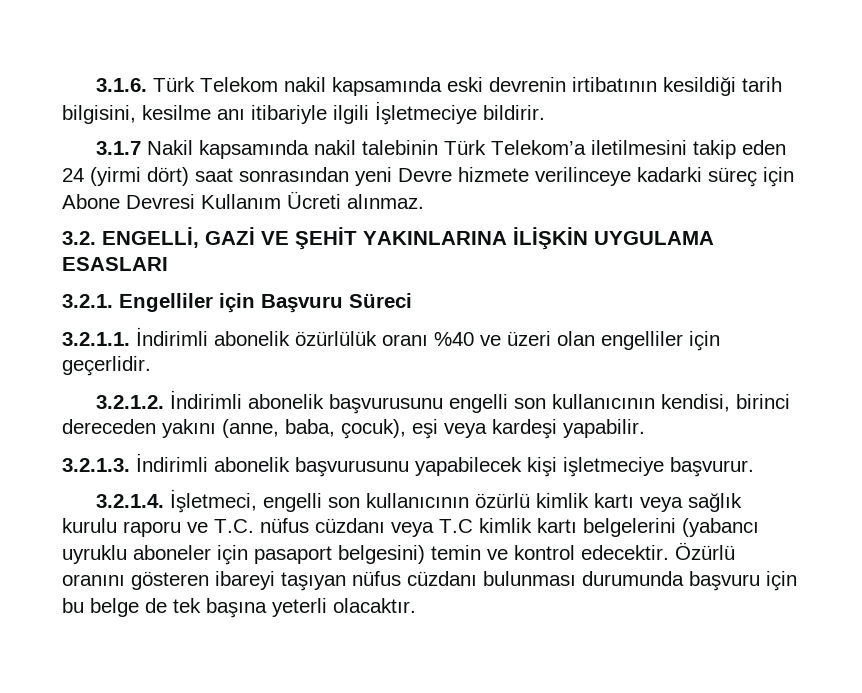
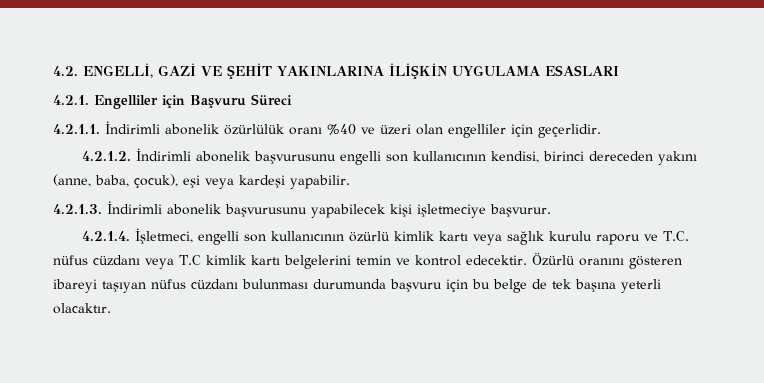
[96,77,783,96] [62,101,545,125] [96,140,787,159] [62,167,794,187] [62,191,424,209] [62,231,96,245] 3.1.6. Türk Telekom nakil kapsamında eski devrenin irtibatının kesildiği tarih bilgisini, kesilme anı itibariyle ilgili İşletmeciye bildirir. // 3.1.7 Nakil kapsamında nakil talebinin Türk Telekom’a iletilmesini takip eden 24 (yirmi dört) saat sonrasından yeni Devre hizmete verilinceye kadarki süreç için Abone Devresi Kullanım Ücreti alınmaz. // 3.2. -> [53,66,78,76] 4.2.
[62,294,113,308] 3.2.1. -> [53,95,89,105] 4.2.1.
[62,332,130,346] 3.2.1.1. -> [53,124,100,134] 4.2.1.1.
[96,395,165,409] 3.2.1.2. -> [82,151,132,161] 4.2.1.2.
[62,458,130,472] 3.2.1.3. -> [53,204,102,214] 4.2.1.3.
[96,494,165,508] 3.2.1.4. -> [82,231,131,241] 4.2.1.4.
[682,518,759,537] [62,545,425,565] (yabancı uyruklu aboneler için pasaport belgesini) -> (351, 262) none

